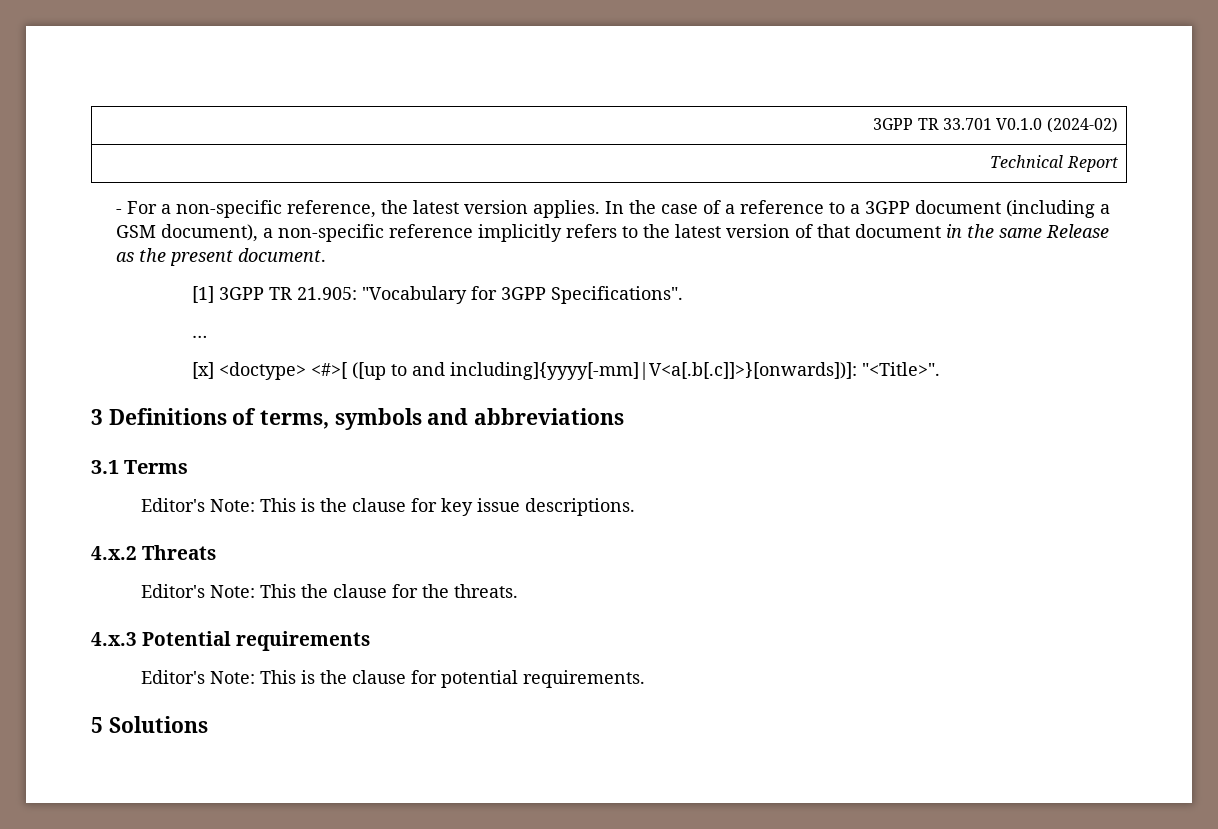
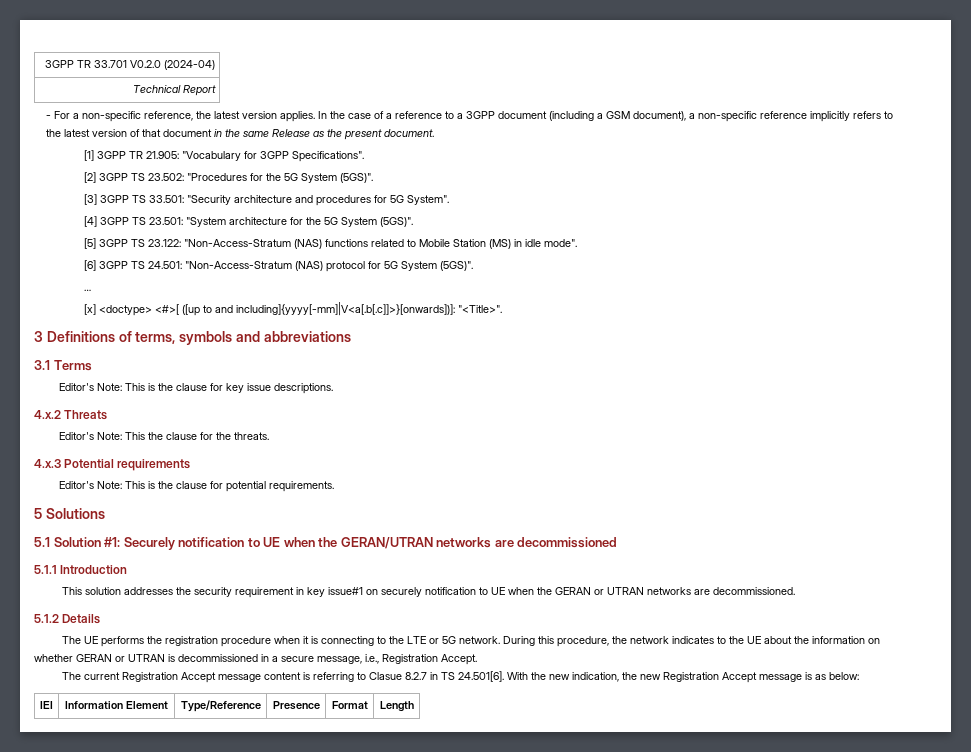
[996,117,1118,133] V0.1.0 (2024-02) -> [129,60,215,70] V0.2.0 (2024-04)
(683, 295) none -> [83,172,373,183] [83,194,449,206] [83,216,413,227] [83,238,577,249] [83,260,473,272] // [2] 3GPP TS 23.502: "Procedures for the 5G System (5GS)". // [3] 3GPP TS 33.501: "Security architecture and procedures for 5G System". // [4] 3GPP TS 23.501: "System architecture for the 5G System (5GS)". // [5] 3GPP TS 23.122: "Non-Access-Stratum (NAS) functions related to Mobile Station (MS) in idle mode". // [6] 3GPP TS 24.501: "Non-Access-Stratum (NAS) protocol for 5G System (5GS)".
(208, 724) none -> [34,537,618,550] [34,565,128,574] [62,587,796,598] [34,614,101,624] [62,636,881,647] [34,654,477,665] [62,671,860,683] [40,701,53,709] [65,701,168,709] [180,700,261,712] [272,701,320,710] [331,701,368,709] [379,701,414,712] // 5.1 Solution #1: Securely notification to UE when the GERAN/UTRAN networks are decommissioned // 5.1.1 Introduction // This solution addresses the security requirement in key issue#1 on securely notification to UE when the GERAN or UTRAN networks are decommissioned. // 5.1.2 Details // The UE performs the registration procedure when it is connecting to the LTE or 5G network. During this procedure, the network indicates to the UE about the information on whether GERAN or UTRAN is decommissioned in a secure message, i.e., Registration Accept. // The current Registration Accept message content is referring to Clasue 8.2.7 in TS 24.501[6]. With the new indication, the new Registration Accept message is as below: // IEI | Information Element | Type/Reference | Presence | Format | Length

